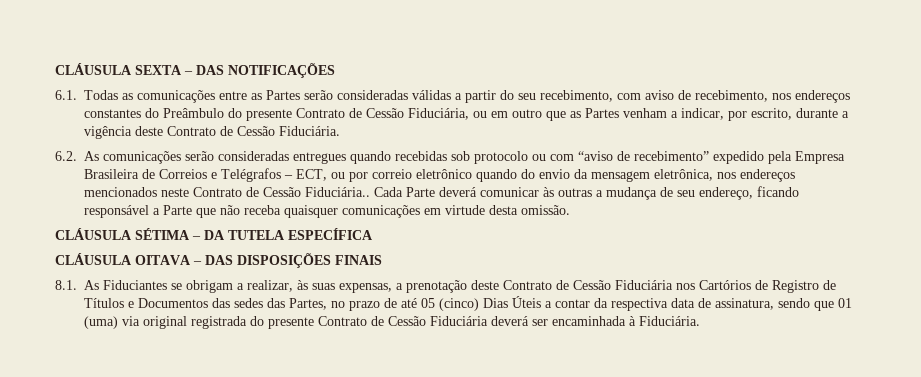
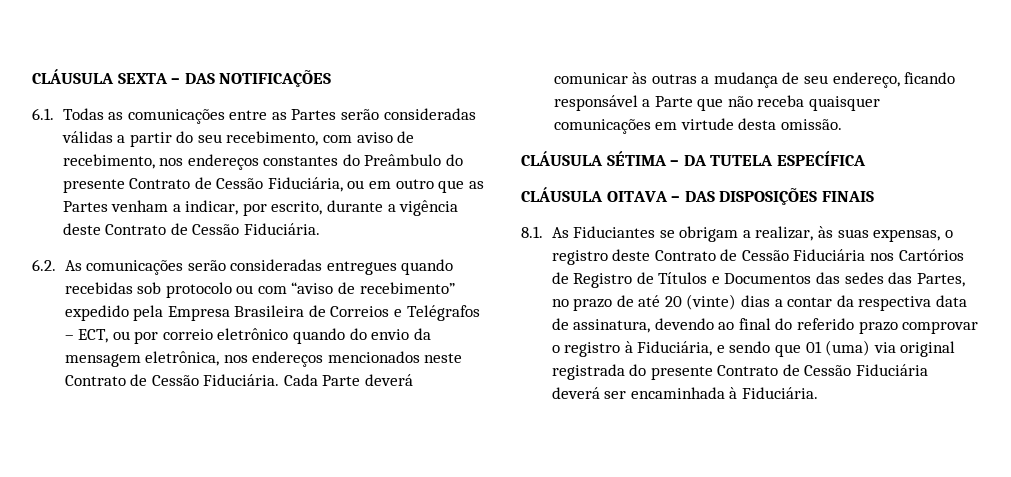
[305,187,370,197] Fiduciária.. -> [203,374,280,386] Fiduciária.
[396,280,467,293] a prenotação -> [944,230,953,238] [551,250,608,265] o registro
[421,296,541,311] 05 (cinco) Dias Úteis -> [664,294,771,310] 20 (vinte) dias
(774, 304) none -> [654,318,979,334] [551,341,725,357] devendo ao final do referido prazo comprovar o registro à Fiduciária, e

